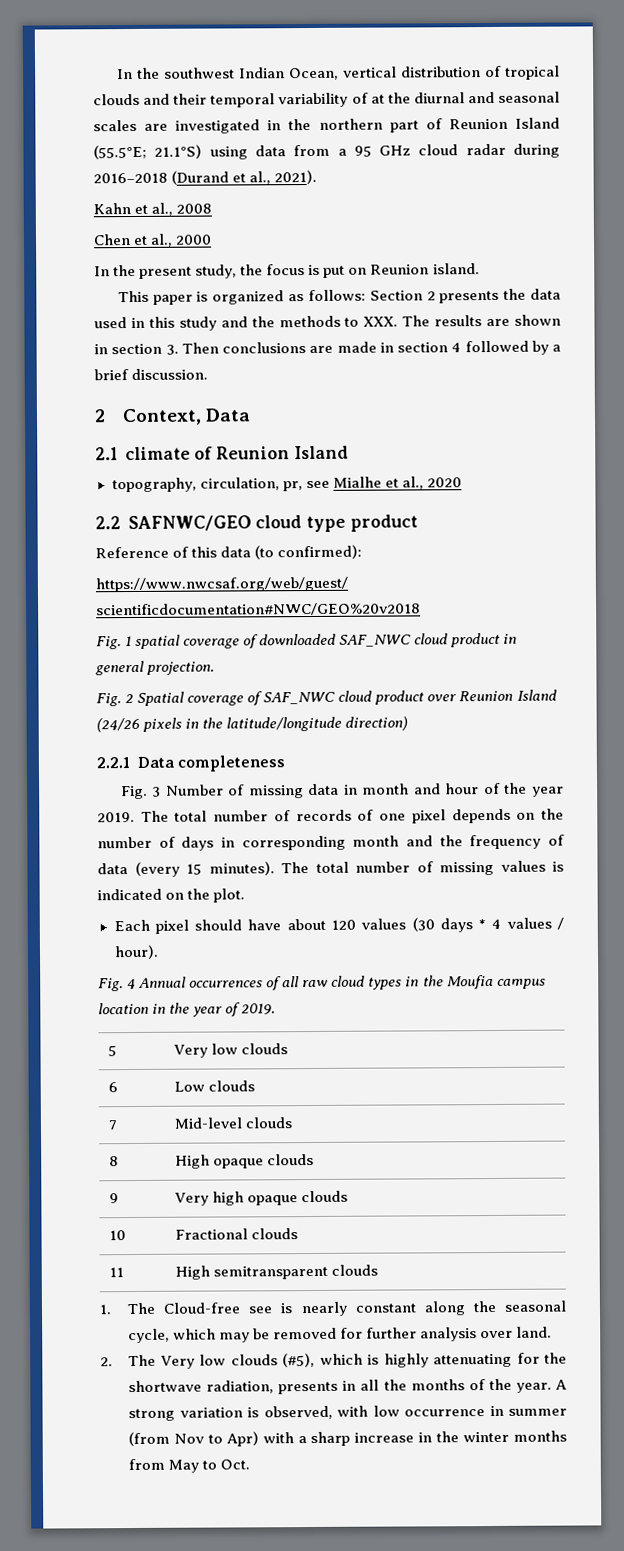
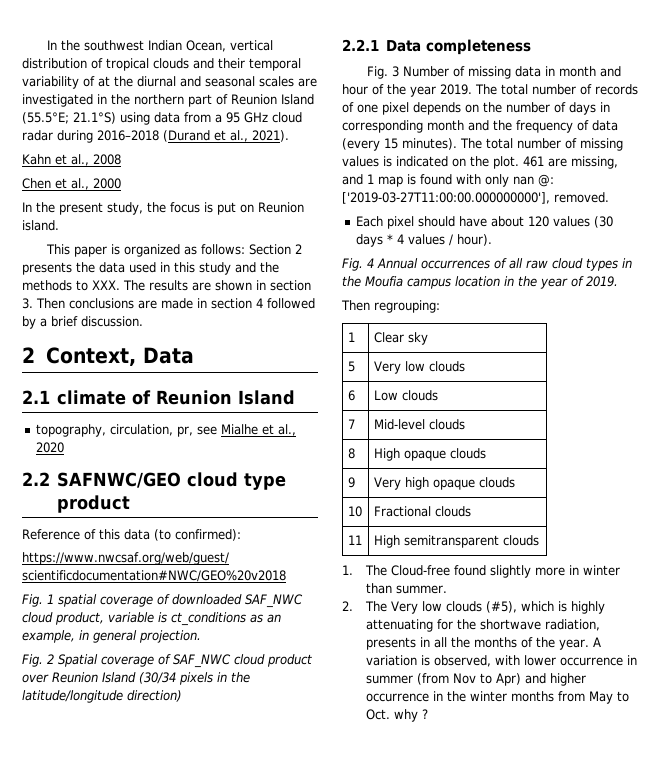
[450,632,501,648] product -> [55,612,281,626] [22,630,75,643] product, variable is ct_conditions as an example,
[96,717,140,733] (24/26 -> [139,672,176,684] (30/34
(246, 895) none -> [523,156,618,169] [342,174,554,187] [342,192,609,204] 461 are missing, and 1 map is found with only nan @: ['2019-03-27T11:00:00.000000000'], removed.
(277, 1009) none -> [341,300,440,313] [347,332,355,342] [373,332,428,345] // Then regrouping: // 1 | Clear sky
[248,1300,567,1317] [128,1326,553,1344] see is nearly constant along the seasonal cycle, which may be removed for further analysis over land. -> [453,565,620,578] [365,583,447,594] found slightly more in winter than summer.
[128,1408,176,1422] strong -> (601, 642) none
[372,1405,400,1417] low -> [523,655,556,666] lower
[262,1431,415,1447] with a sharp increase -> [524,673,586,686] [365,693,429,702] and higher occurrence
(251, 1464) none -> [393,709,428,722] why ?

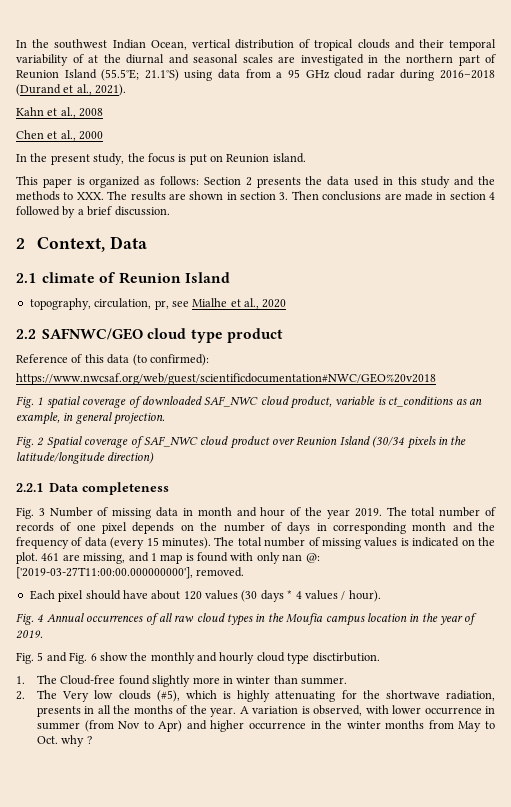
[341,300,440,313] [347,332,355,342] [373,332,428,345] [347,361,355,372] [373,361,465,374] [347,390,355,401] [373,390,438,401] [347,419,355,429] [373,419,465,430] [347,448,355,459] [373,448,486,461] [347,477,355,488] [373,477,515,490] [347,506,362,517] [373,506,471,517] [347,535,362,545] [373,535,539,548] Then regrouping: // 1 | Clear sky // 5 | Very low clouds // 6 | Low clouds // 7 | Mid-level clouds // 8 | High opaque clouds // 9 | Very high opaque clouds // 10 | Fractional clouds // 11 | High semitransparent clouds -> [16,652,380,664] Fig. 5 and Fig. 6 show the monthly and hourly cloud type disctirbution.

